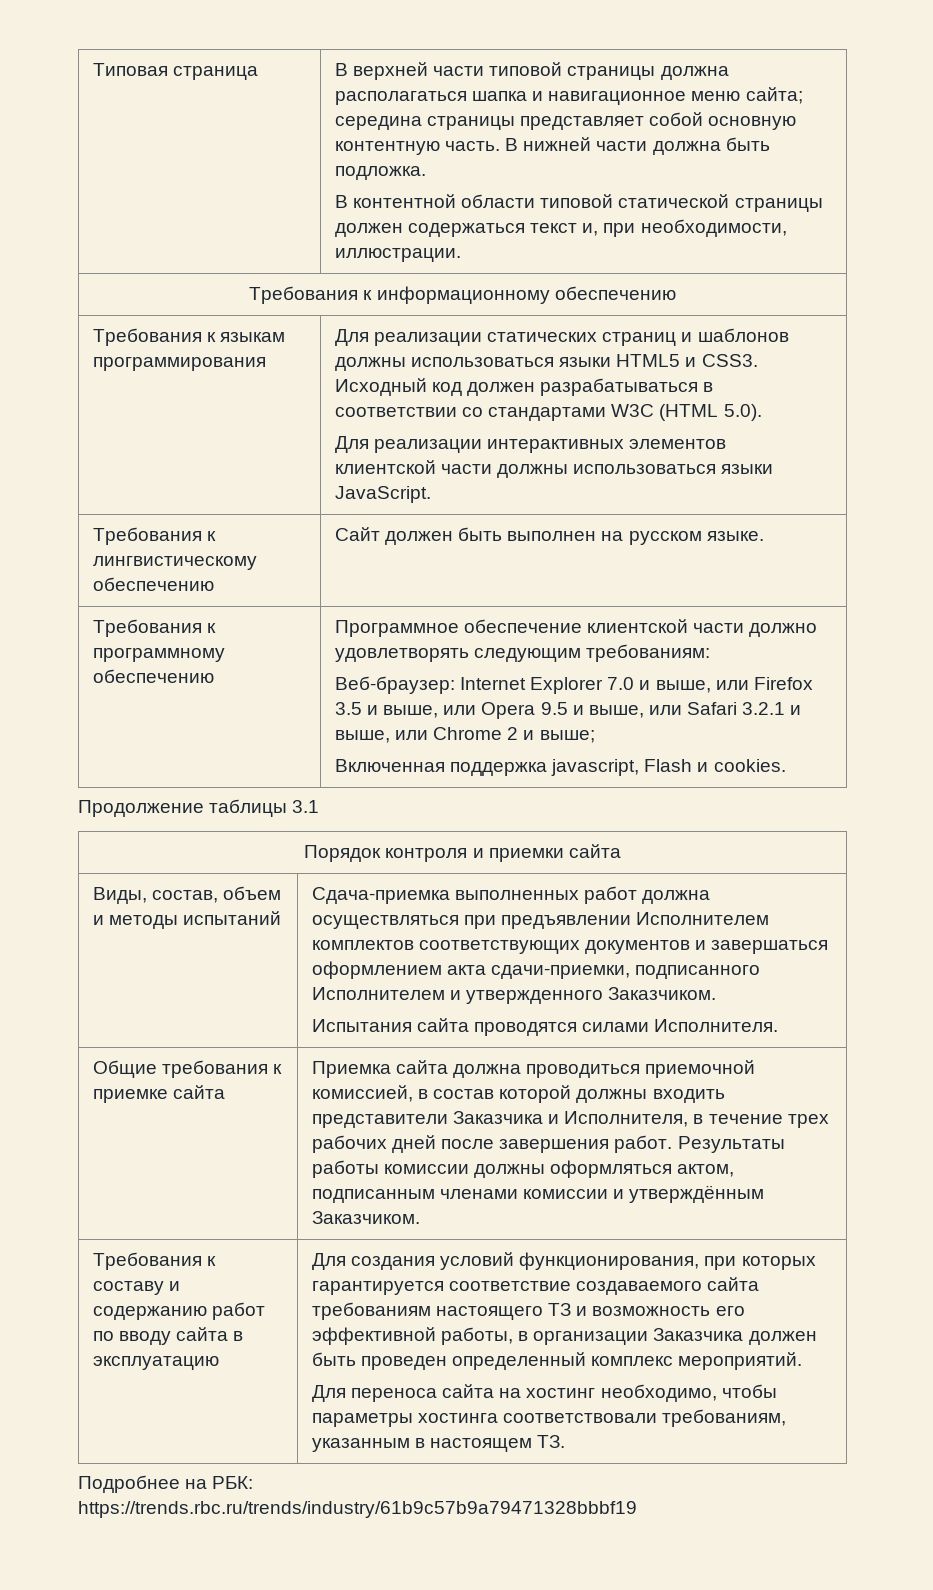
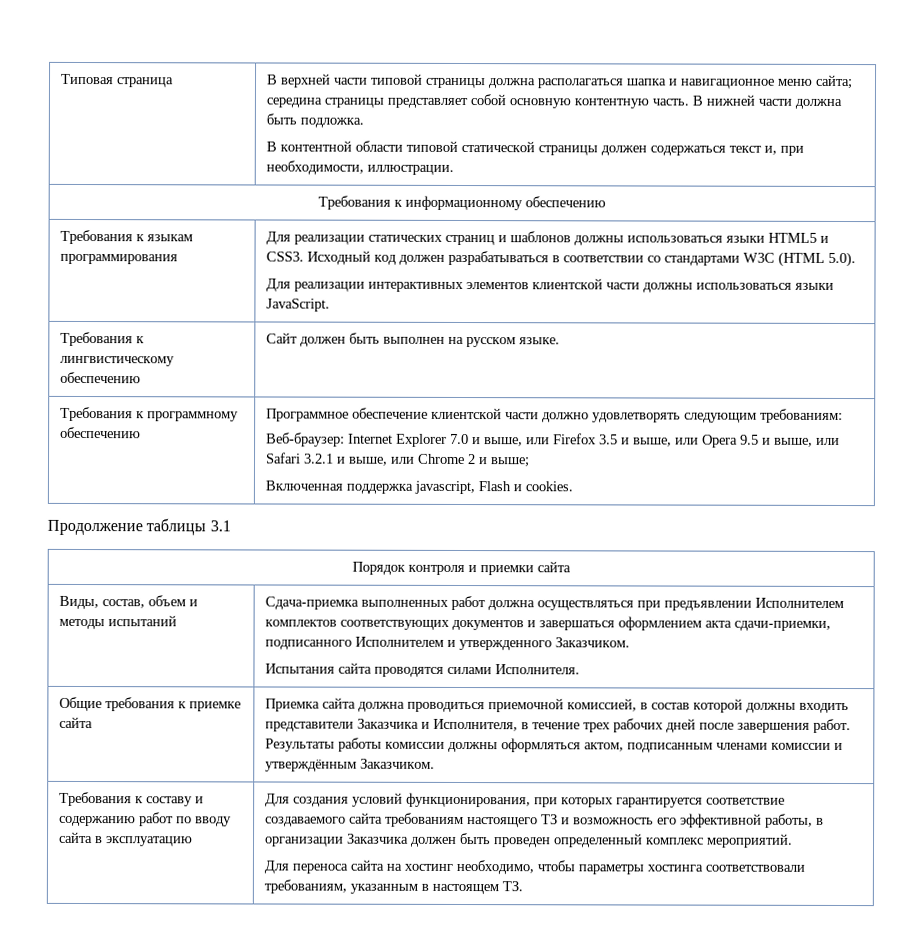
[78,1475,254,1493] [78,1501,637,1518] // Подробнее на РБК: // https://trends.rbc.ru/trends/industry/61b9c57b9a79471328bbbf19 -> (524, 886) none

